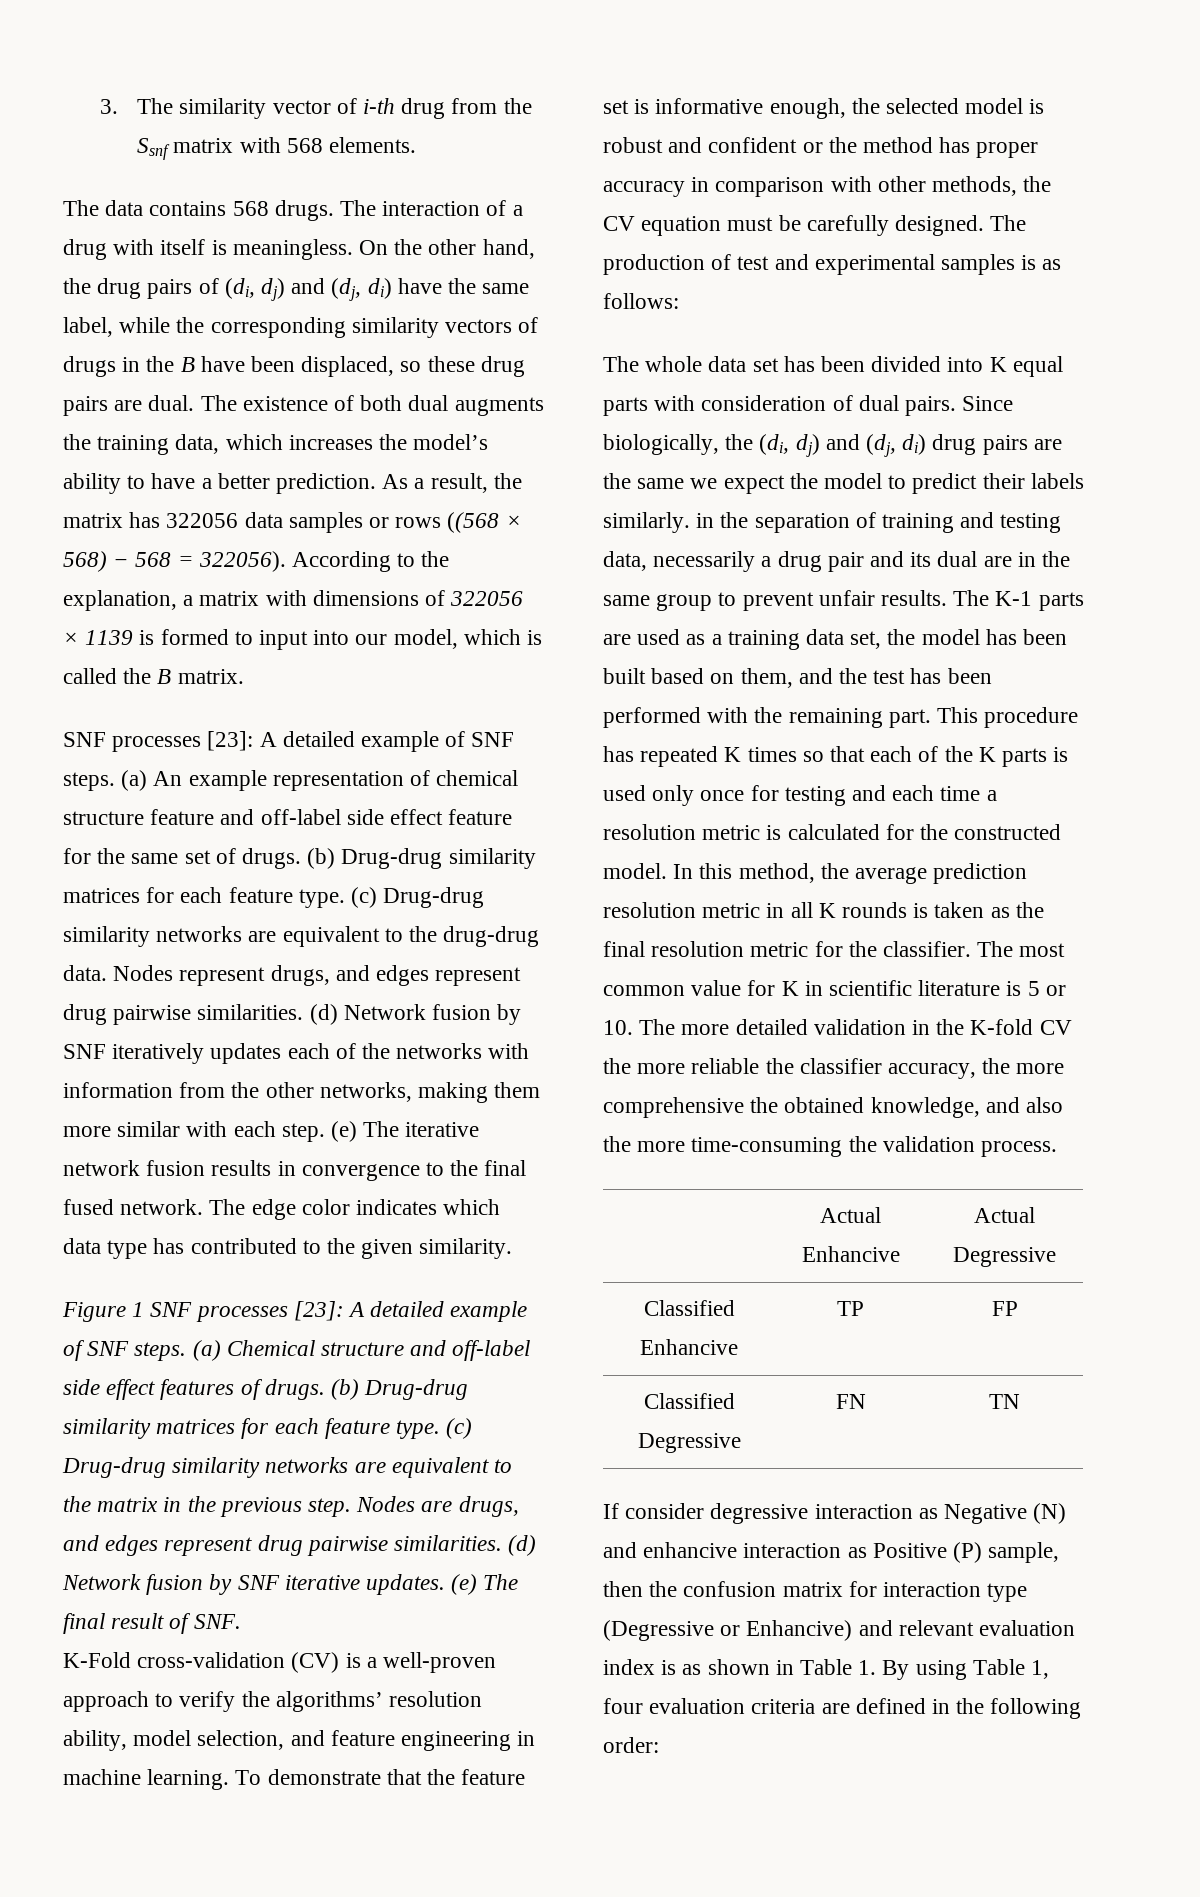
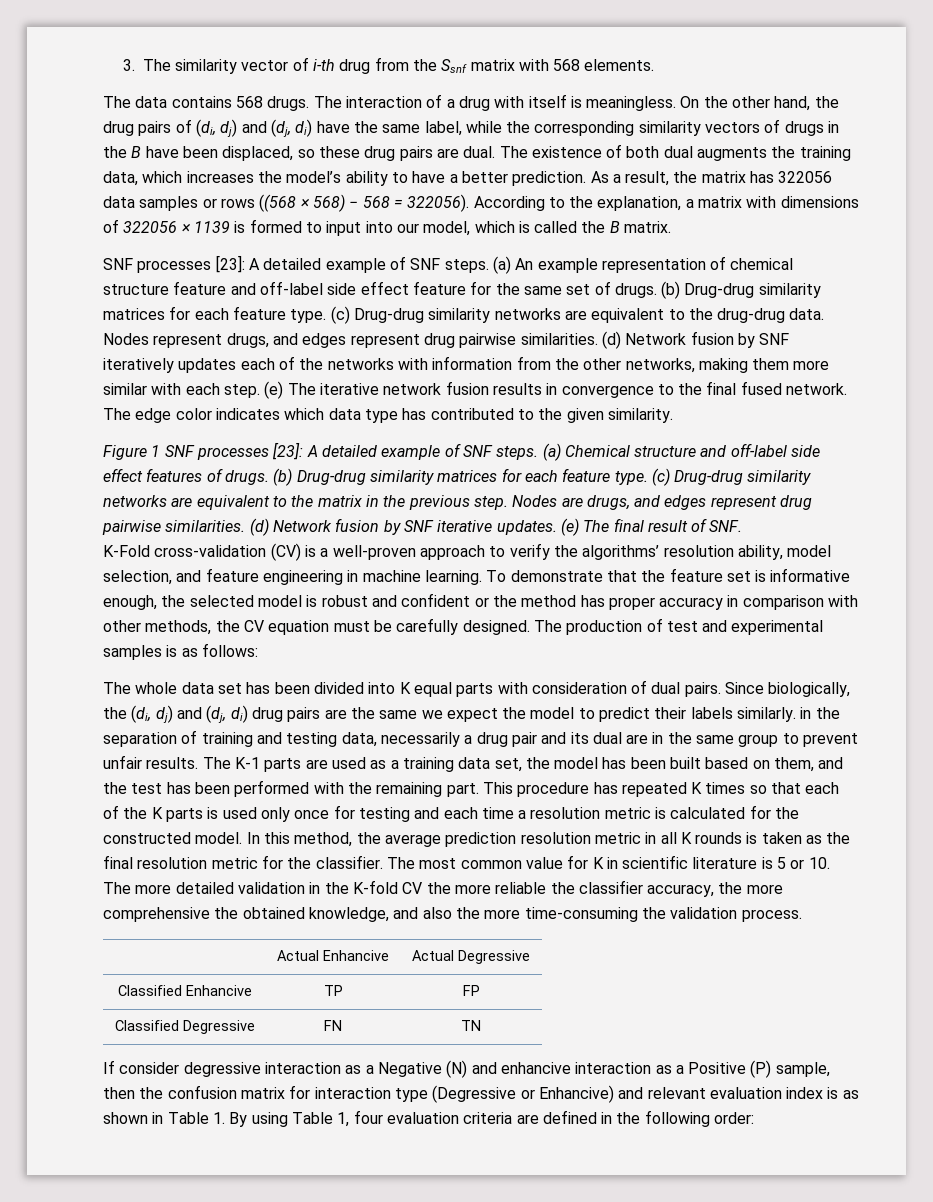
(938, 1513) none -> [365,1065,374,1074] a
(867, 1552) none -> [675,1065,684,1074] a

